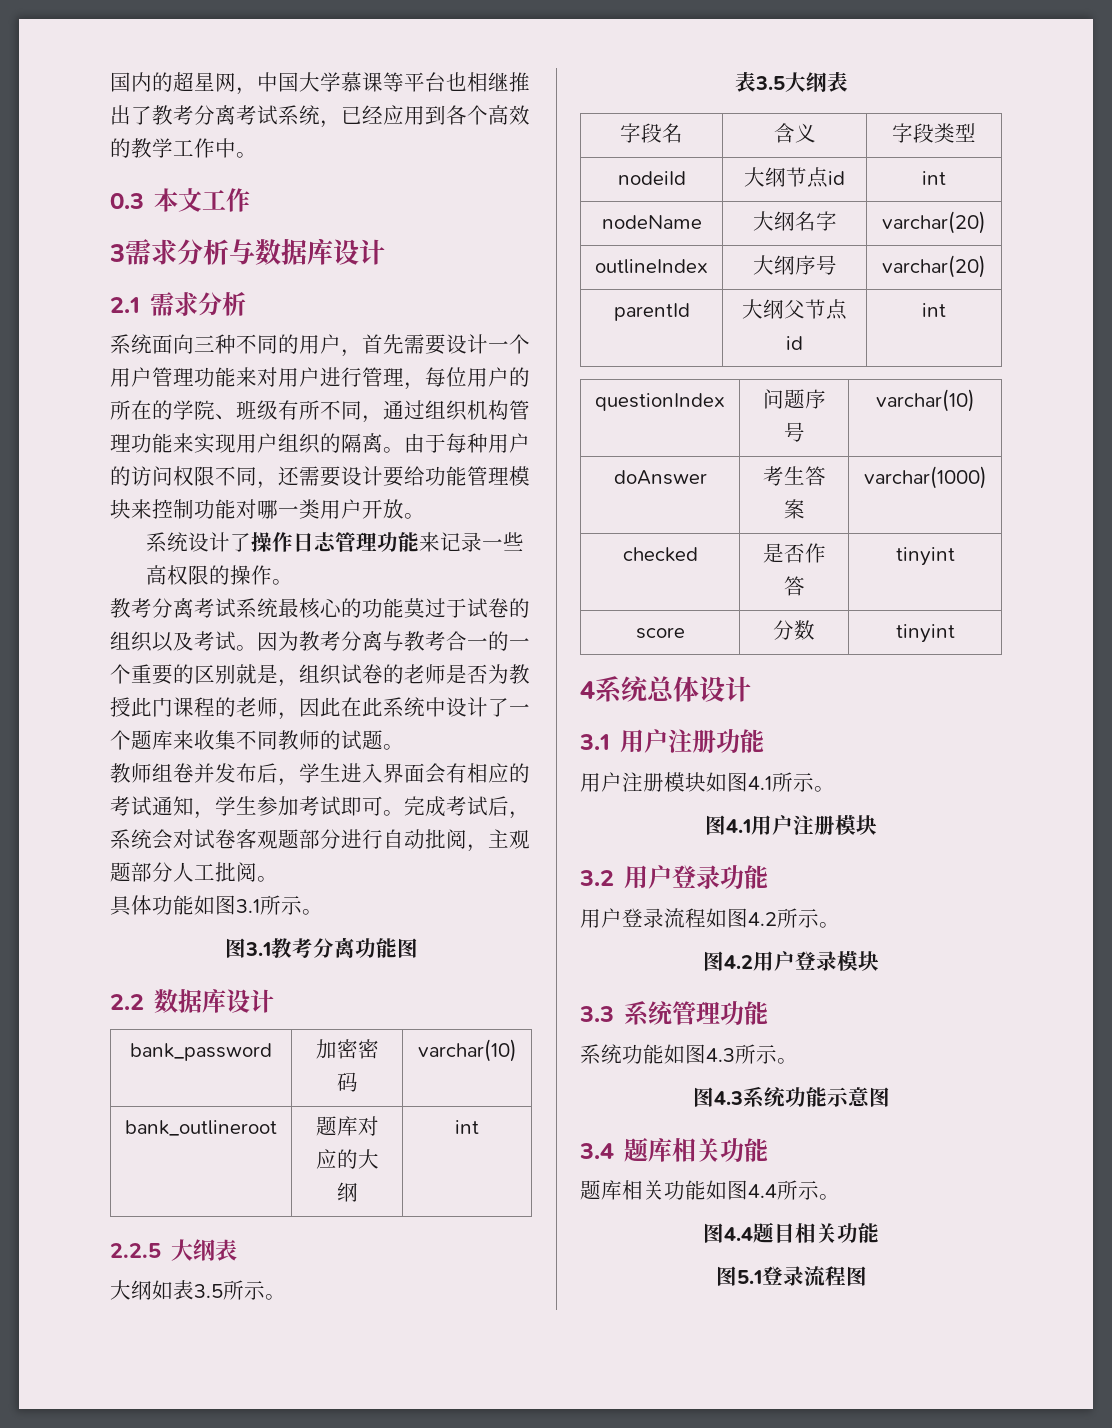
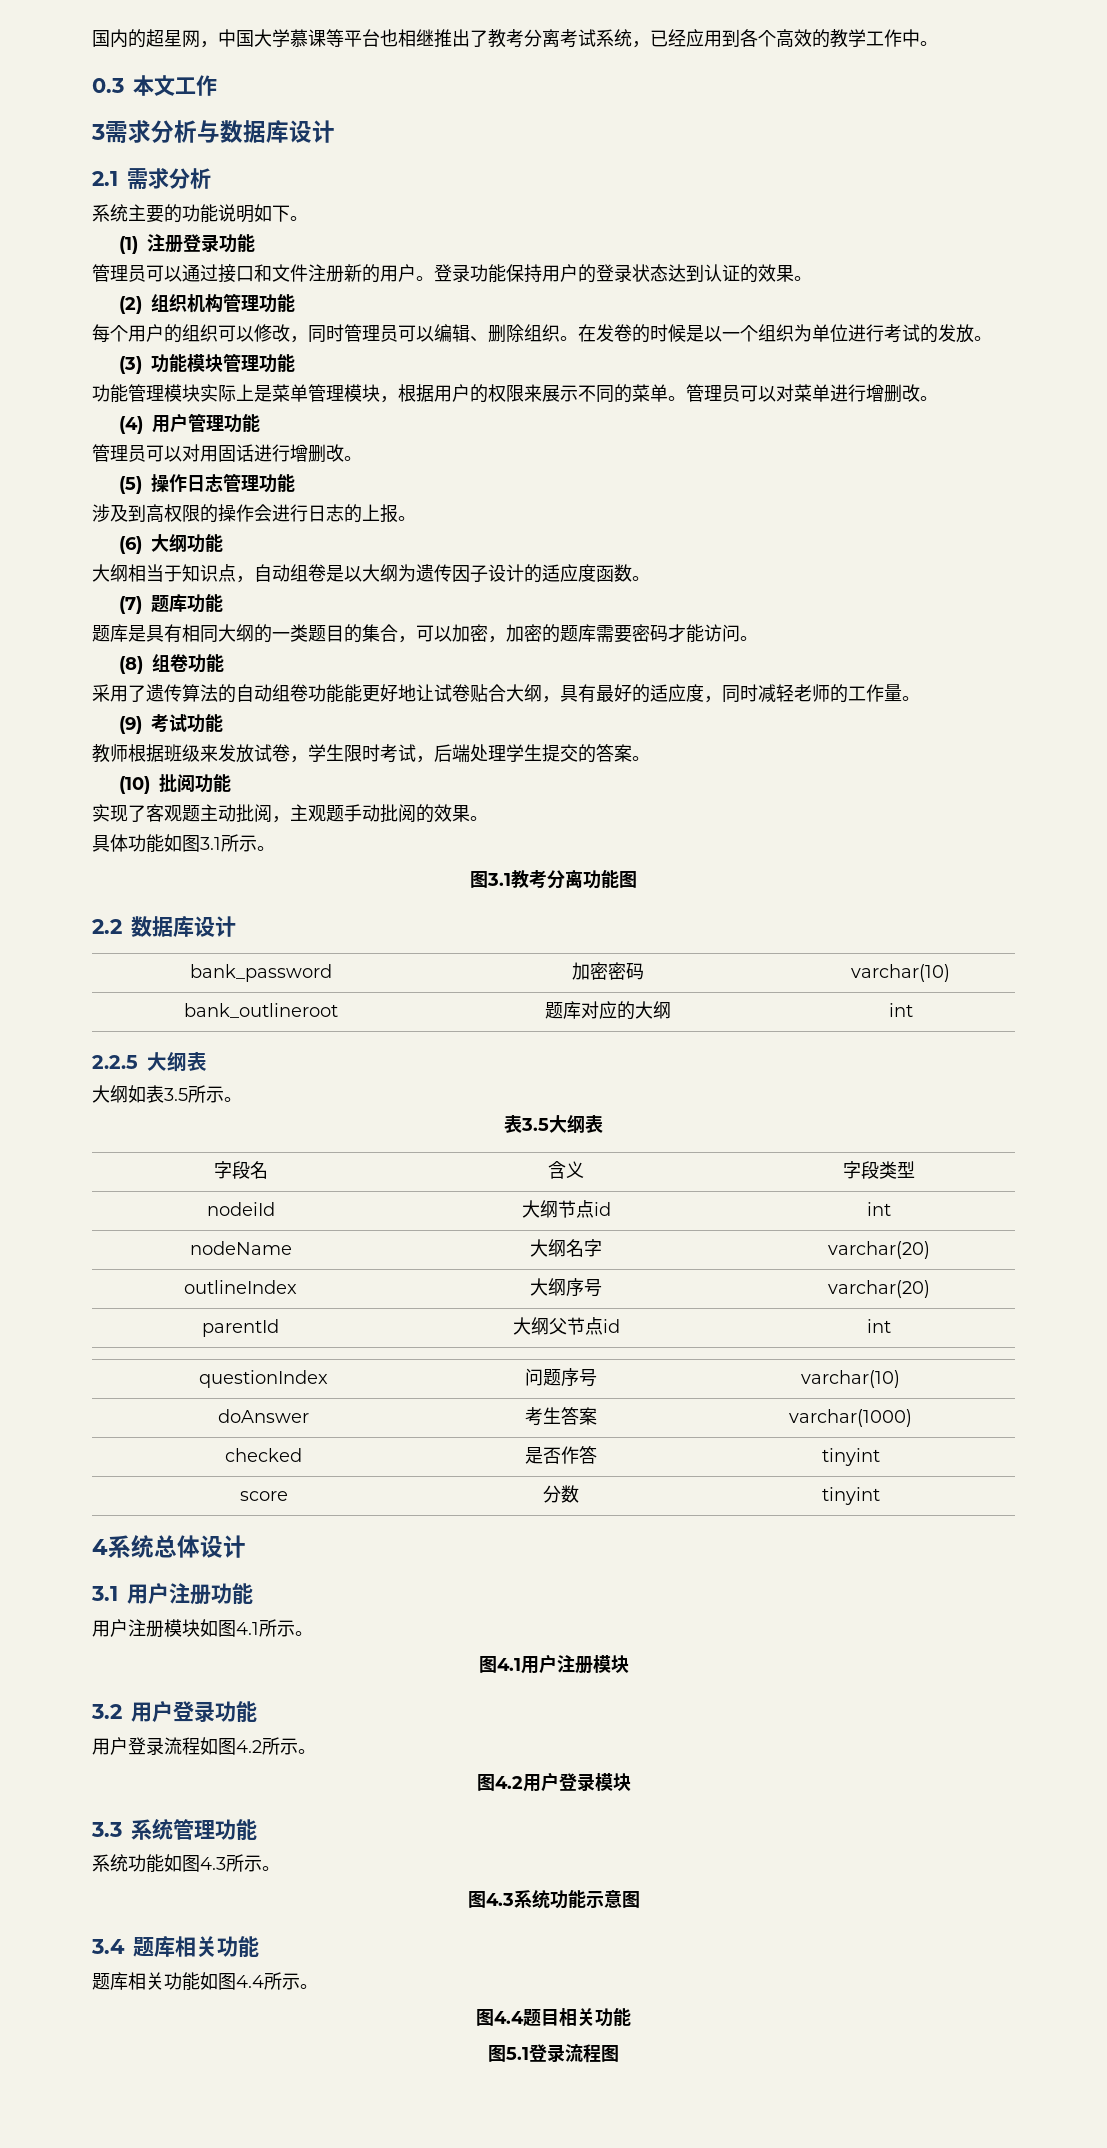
[152,334,530,357] [110,367,530,390] [110,400,530,423] [110,433,530,454] [110,466,530,489] [110,499,425,519] [145,532,251,552] 面向三种不同的用户，首先需要设计一个用户管理功能来对用户进行管理，每位用户的所在的学院、班级有所不同，通过组织机构管理功能来实现用户组织的隔离。由于每种用户的访问权限不同，还需要设计要给功能管理模块来控制功能对哪一类用户开放。 // 系统设计了 -> [128,204,308,223] [119,234,256,254] [92,264,812,283] [119,293,296,314] [92,324,992,343] [119,353,296,374] [92,384,938,403] [119,413,261,434] [92,444,362,463] [119,476,143,494] 主要的功能说明如下。 // (1)注册登录功能 // 管理员可以通过接口和文件注册新的用户。登录功能保持用户的登录状态达到认证的效果。 // (2)组织机构管理功能 // 每个用户的组织可以修改，同时管理员可以编辑、删除组织。在发卷的时候是以一个组织为单位进行考试的发放。 // (3)功能模块管理功能 // 功能管理模块实际上是菜单管理模块，根据用户的权限来展示不同的菜单。管理员可以对菜单进行增删改。 // (4)用户管理功能 // 管理员可以对用固话进行增删改。 // (5)
[418,532,524,552] 来记录一些 -> [92,504,146,522] // 涉及到
[271,579,293,585] [110,598,530,619] [110,631,530,652] [110,664,530,687] [110,697,530,720] [110,730,404,750] [110,763,530,786] [110,796,530,819] [110,829,530,852] [110,862,257,882] 。 // 教考分离考试系统最核心的功能莫过于试卷的组织以及考试。因为教考分离与教考合一的一个重要的区别就是，组织试卷的老师是否为教授此门课程的老师，因此在此系统中设计了一个题库来收集不同教师的试题。 // 教师组卷并发布后，学生进入界面会有相应的考试通知，学生参加考试即可。完成考试后，系统会对试卷客观题部分进行自动批阅，主观题部分人工批阅 -> [254,504,416,523] [119,533,224,554] [92,564,650,583] [119,594,224,614] [92,624,758,643] [119,654,225,674] [92,684,920,703] [119,714,224,734] [92,744,650,763] [119,774,232,794] [92,804,470,823] 会进行日志的上报。 // (6)大纲功能 // 大纲相当于知识点，自动组卷是以大纲为遗传因子设计的适应度函数。 // (7)题库功能 // 题库是具有相同大纲的一类题目的集合，可以加密，加密的题库需要密码才能访问。 // (8)组卷功能 // 采用了遗传算法的自动组卷功能能更好地让试卷贴合大纲，具有最好的适应度，同时减轻老师的工作量。 // (9)考试功能 // 教师根据班级来发放试卷，学生限时考试，后端处理学生提交的答案。 // (10)批阅功能 // 实现了客观题主动批阅，主观题手动批阅的效果

